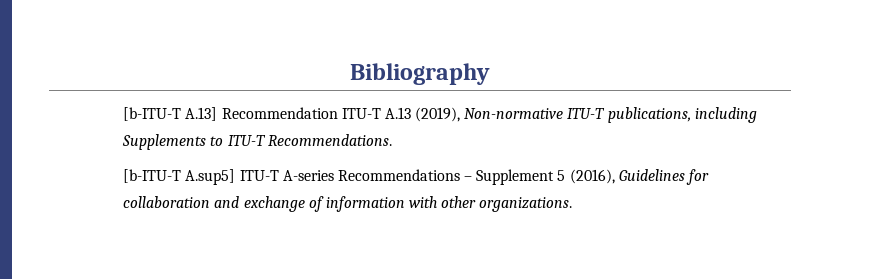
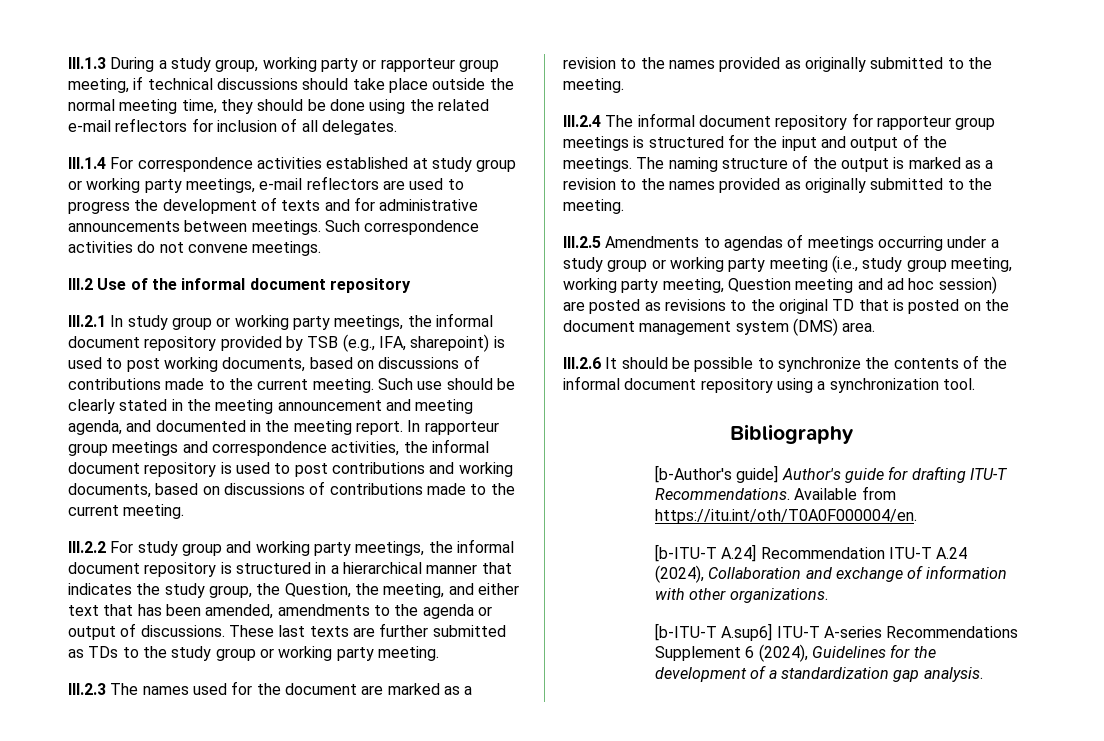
[350,63,490,85] [123,107,218,121] Bibliography // [b-ITU-T A.13] -> [68,57,499,72] [68,76,514,93] [68,99,489,114] [68,118,397,135] [68,157,517,172] [68,176,464,193] [68,197,479,214] [68,220,480,235] [68,241,322,256] [68,278,411,293] [68,313,493,330] [68,334,505,352] [68,355,480,372] [68,378,515,393] [68,399,474,414] [68,420,499,435] [68,439,489,456] [68,462,513,477] [68,481,515,498] [68,504,185,519] [68,539,514,556] [68,562,512,577] [68,583,519,598] [68,604,492,619] [68,623,506,640] [68,646,439,661] [68,681,473,695] [563,57,992,72] [563,78,624,93] [563,113,996,130] [563,134,947,151] [563,155,994,172] [563,178,992,193] [563,199,624,214] [563,234,999,251] [563,255,1012,273] [563,276,997,294] [563,299,1009,314] [563,318,876,336] [563,355,1008,372] [563,376,975,393] [729,424,854,444] [654,465,1008,483] [654,486,896,500] [654,509,917,524] [654,544,757,562] III.1.3 During a study group, working party or rapporteur group meeting, if technical discussions should take place outside the normal meeting time, they should be done using the related e-mail reflectors for inclusion of all delegates. // III.1.4 For correspondence activities established at study group or working party meetings, e-mail reflectors are used to progress the development of texts and for administrative announcements between meetings. Such correspondence activities do not convene meetings. // III.2 Use of the informal document repository // III.2.1 In study group or working party meetings, the informal document repository provided by TSB (e.g., IFA, sharepoint) is used to post working documents, based on discussions of contributions made to the current meeting. Such use should be clearly stated in the meeting announcement and meeting agenda, and documented in the meeting report. In rapporteur group meetings and correspondence activities, the informal document repository is used to post contributions and working documents, based on discussions of contributions made to the current meeting. // III.2.2 For study group and working party meetings, the informal document repository is structured in a hierarchical manner that indicates the study group, the Question, the meeting, and either text that has been amended, amendments to the agenda or output of discussions. These last texts are further submitted as TDs to the study group or working party meeting. // III.2.3 The names used for the document are marked as a revision to the names provided as originally submitted to the meeting. // III.2.4 The informal document repository for rapporteur group meetings is structured for the input and output of the meetings. The naming structure of the output is marked as a revision to the names provided as originally submitted to the meeting. // III.2.5 Amendments to agendas of meetings occurring under a study group or working party meeting (i.e., study group meeting, working party meeting, Question meeting and ad hoc session) are posted as revisions to the original TD that is posted on the document management system (DMS) area. // III.2.6 It should be possible to synchronize the contents of the informal document repository using a synchronization tool. // Bibliography // [b-Author's guide] Author's guide for drafting ITU-T Recommendations. Available from https://itu.int/oth/T0A0F000004/en. // [b-ITU-T A.24]
[384,107,757,123] [122,134,392,150] [123,169,710,185] [123,196,211,208] A.13 (2019), Non-normative ITU-T publications, including Supplements to ITU-T Recommendations. // [b-ITU-T A.sup5] ITU-T A-series Recommendations – Supplement 5 (2016), Guidelines for collaboration -> [936,547,968,559] [654,565,802,583] A.24 (2024), Collaboration
(573, 204) none -> [654,623,1019,641] [654,644,936,662] [654,665,983,682] // [b-ITU-T A.sup6] ITU-T A-series Recommendations Supplement 6 (2024), Guidelines for the development of a standardization gap analysis.

